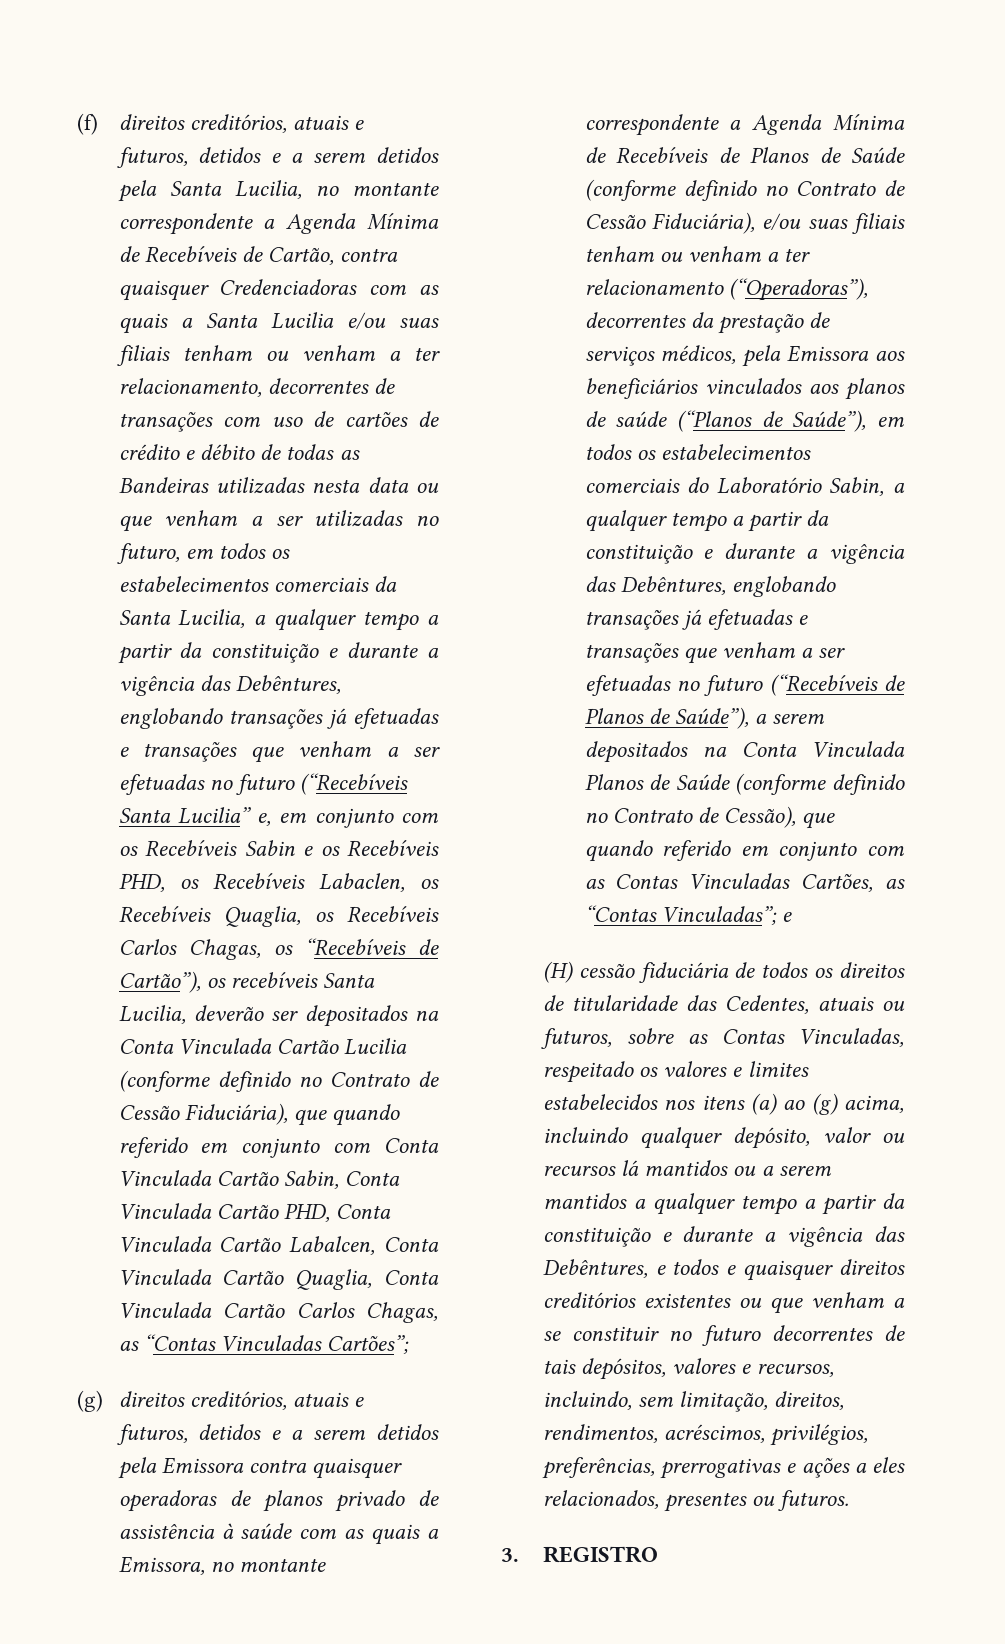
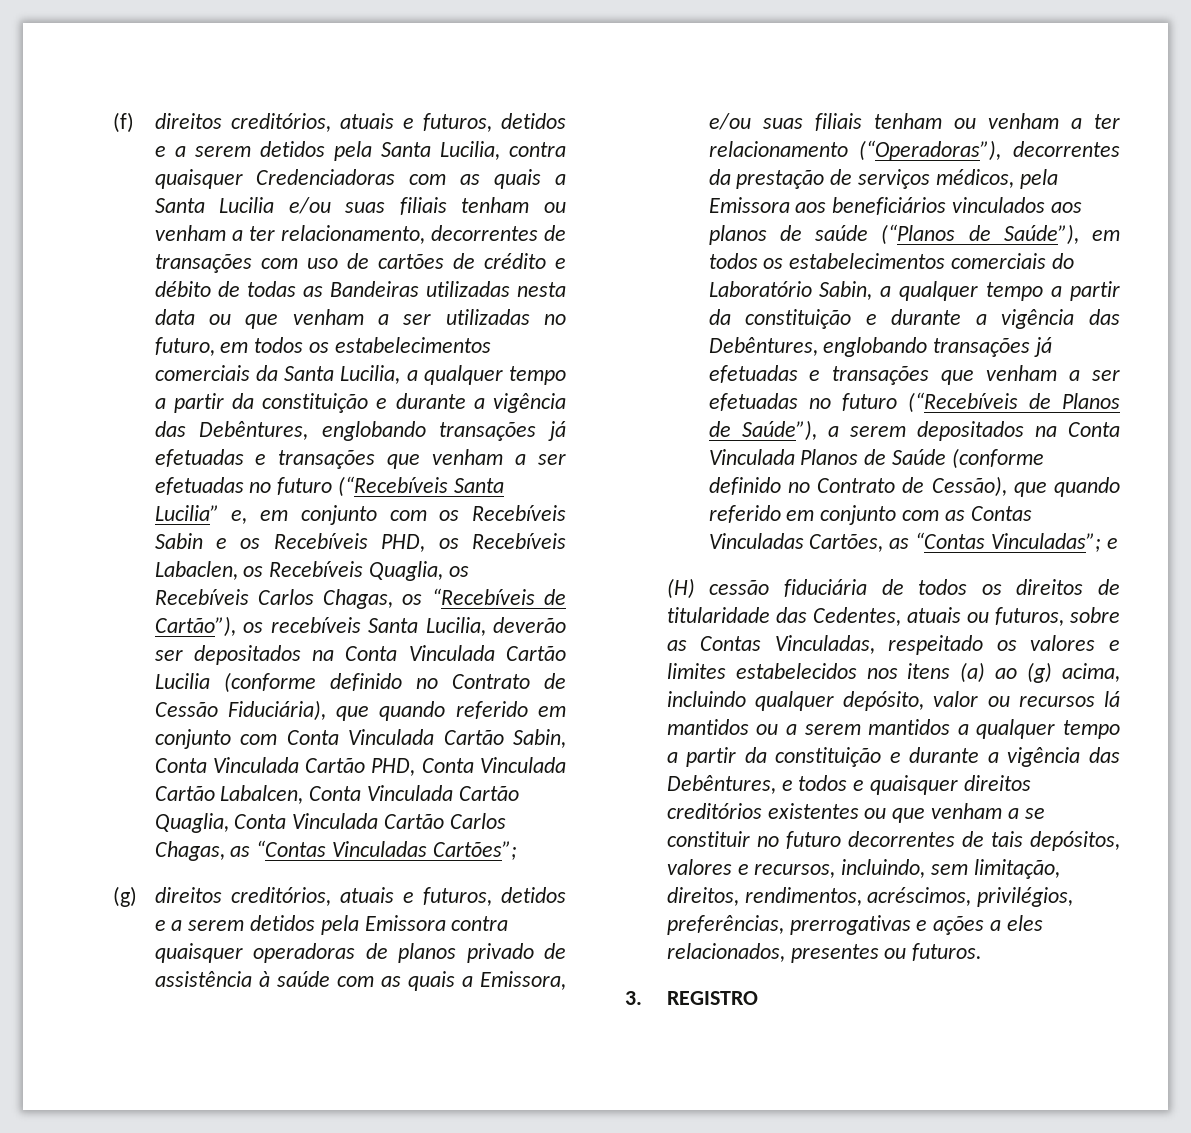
[315,182,439,196] [118,213,439,235] [118,246,335,265] no montante correspondente a Agenda Mínima de Recebíveis de Cartão, -> (500, 150) none
[210,1558,327,1572] [584,114,905,136] [584,147,905,163] [584,179,905,201] [584,212,755,234] no montante correspondente a Agenda Mínima de Recebíveis de Planos de Saúde (conforme definido no Contrato de Cessão Fiduciária), -> (566, 980) none

